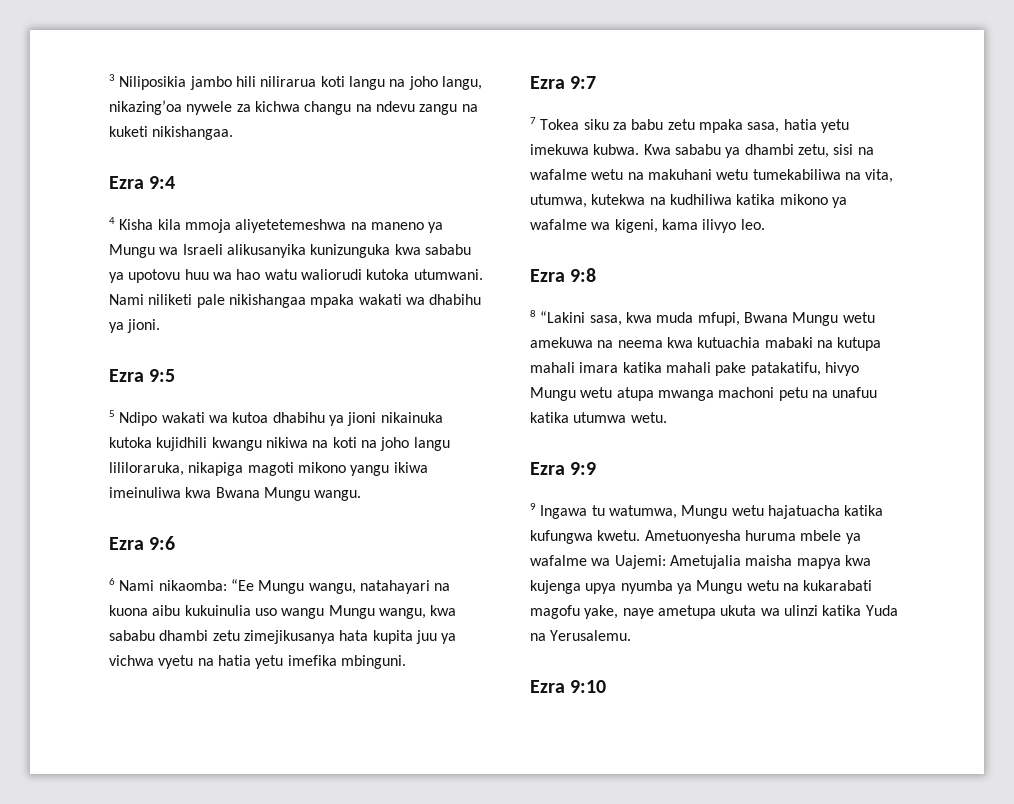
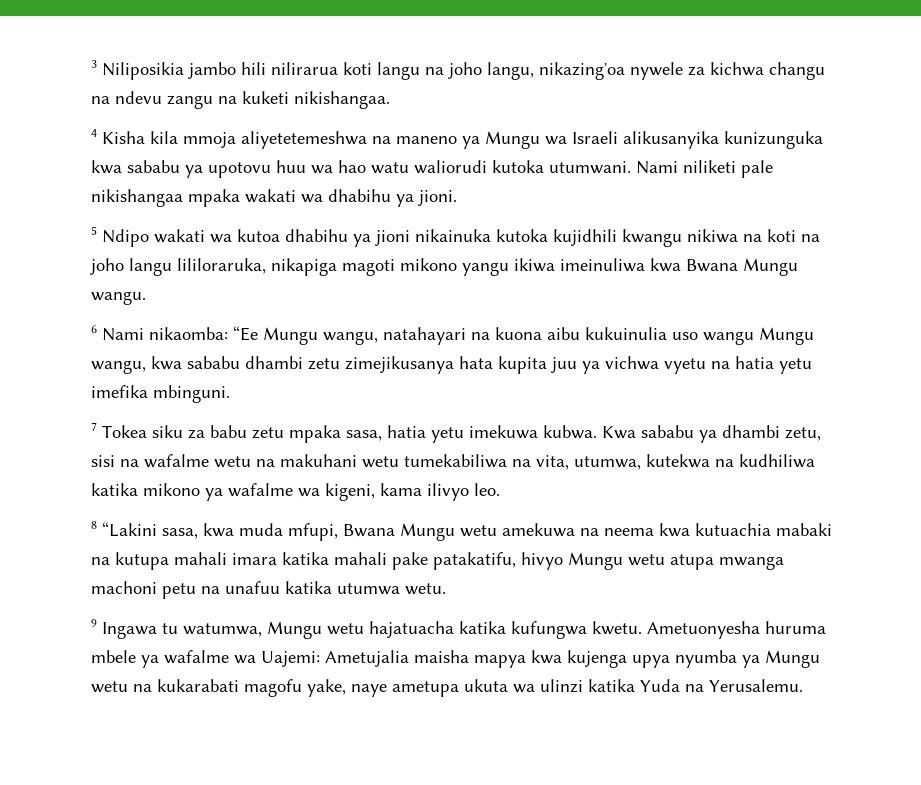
[109,176,176,189] // Ezra 9:4 -> (390, 100) none
[109,369,176,382] // Ezra 9:5 -> (457, 198) none
[109,536,176,550] // Ezra 9:6 -> (146, 298) none
[530,76,597,89] // Ezra 9:7 -> (230, 394) none
[530,268,597,282] // Ezra 9:8 -> (500, 489) none
[530,462,597,475] // Ezra 9:9 -> (446, 589) none
[530,680,607,693] // Ezra 9:10 -> (803, 685) none

